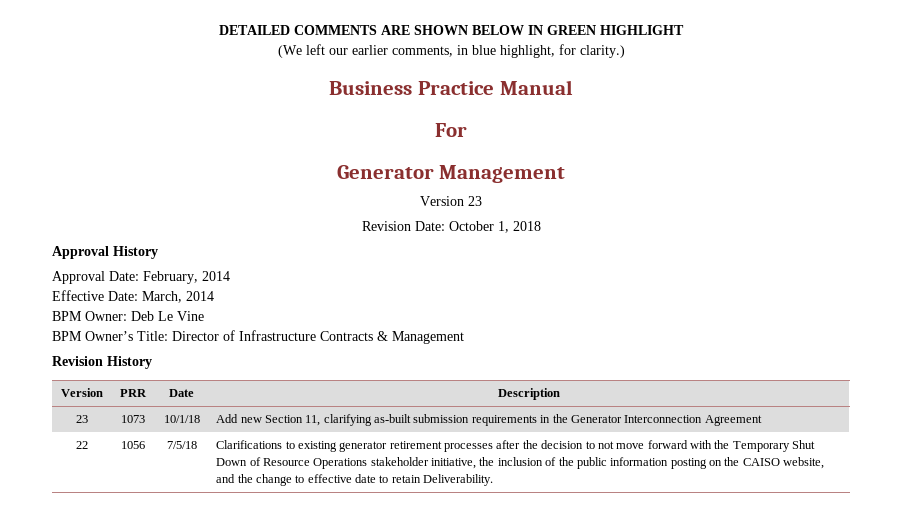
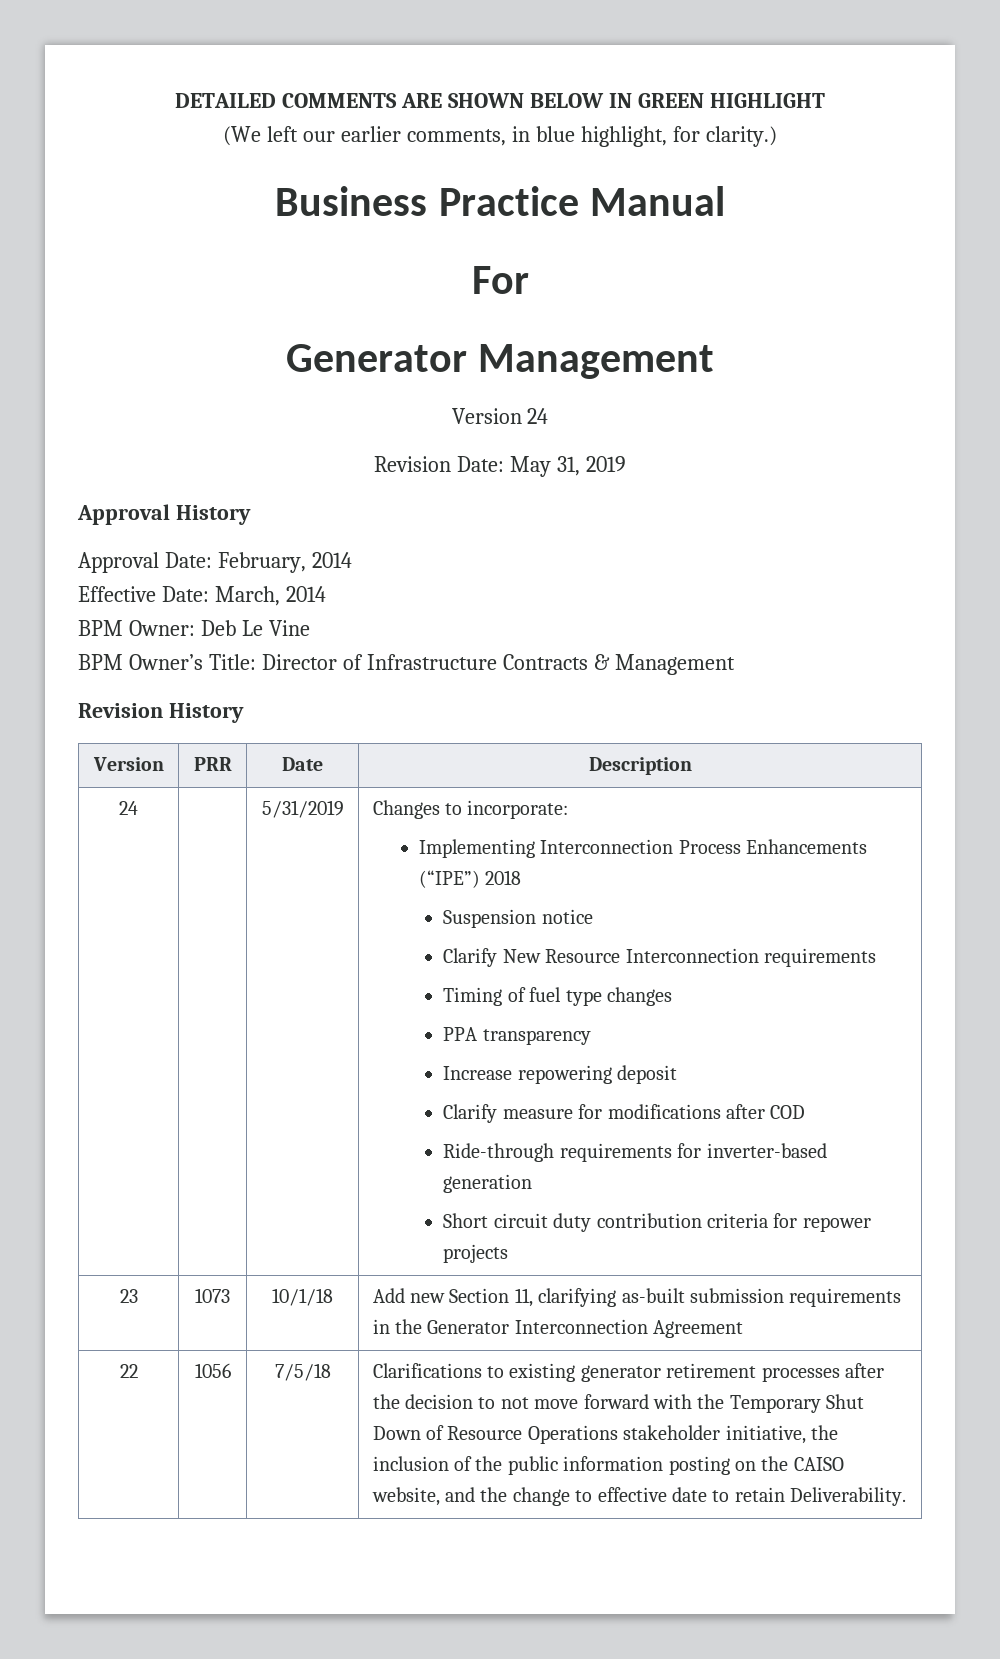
[468,196,482,206] 23 -> [527,408,549,424] 24
[448,221,541,233] October 1, 2018 -> [510,456,626,477] May 31, 2019
(560, 394) none -> [119,801,138,815] [261,800,344,818] [372,800,569,819] [418,839,868,858] [418,870,522,888] [443,909,593,928] [443,948,876,967] [443,987,672,1006] [443,1027,591,1045] [443,1065,678,1084] [443,1104,806,1123] [443,1143,827,1162] [443,1174,533,1193] [443,1213,871,1232] [443,1244,509,1263] // 24 | | 5/31/2019 | Changes to incorporate: // Implementing Interconnection Process Enhancements (“IPE”) 2018 // Suspension notice // Clarify New Resource Interconnection requirements // Timing of fuel type changes // PPA transparency // Increase repowering deposit // Clarify measure for modifications after COD // Ride-through requirements for inverter-based generation // Short circuit duty contribution criteria for repower projects

